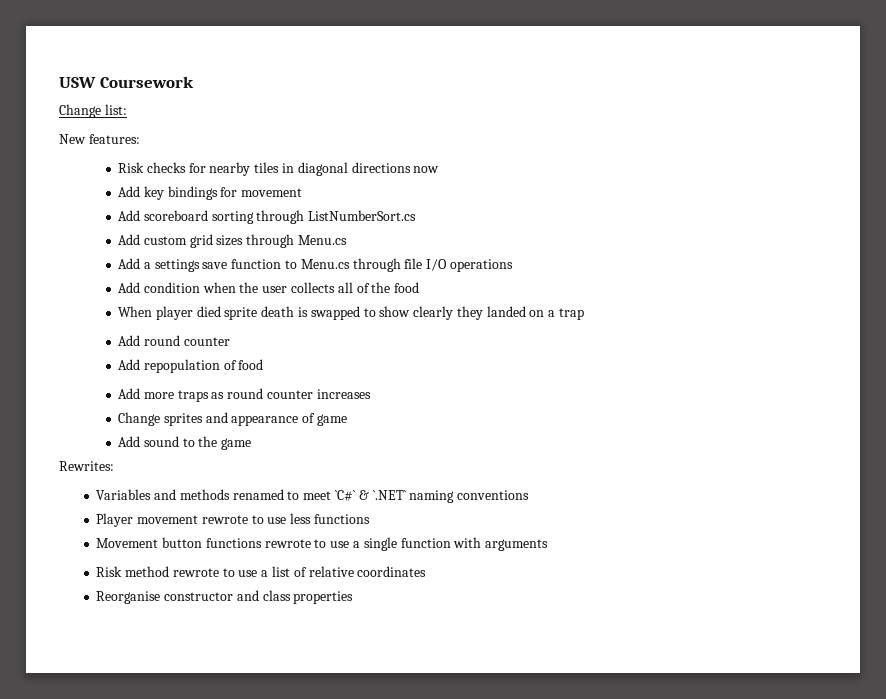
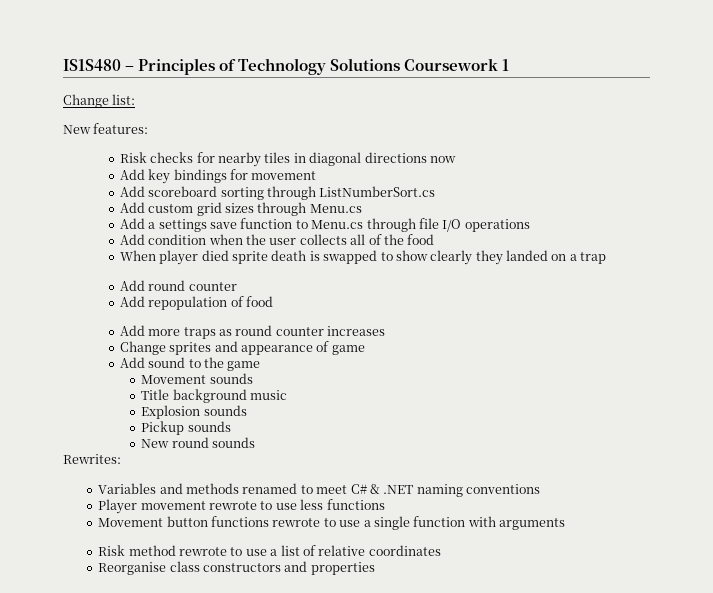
[59,77,96,88] USW -> [63,58,401,75] IS1S480 – Principles of Technology Solutions
(194, 82) none -> [502,59,510,71] 1
(252, 444) none -> [141,373,253,384] [141,389,288,403] [141,405,247,419] [141,421,231,435] [141,437,256,448] // Movement sounds // Title background music // Explosion sounds // Pickup sounds // New round sounds
[334,490,407,501] `C#` & `.NET` -> [350,484,414,494] C# & .NET
[164,590,291,601] constructor and class -> [169,561,308,572] class constructors and

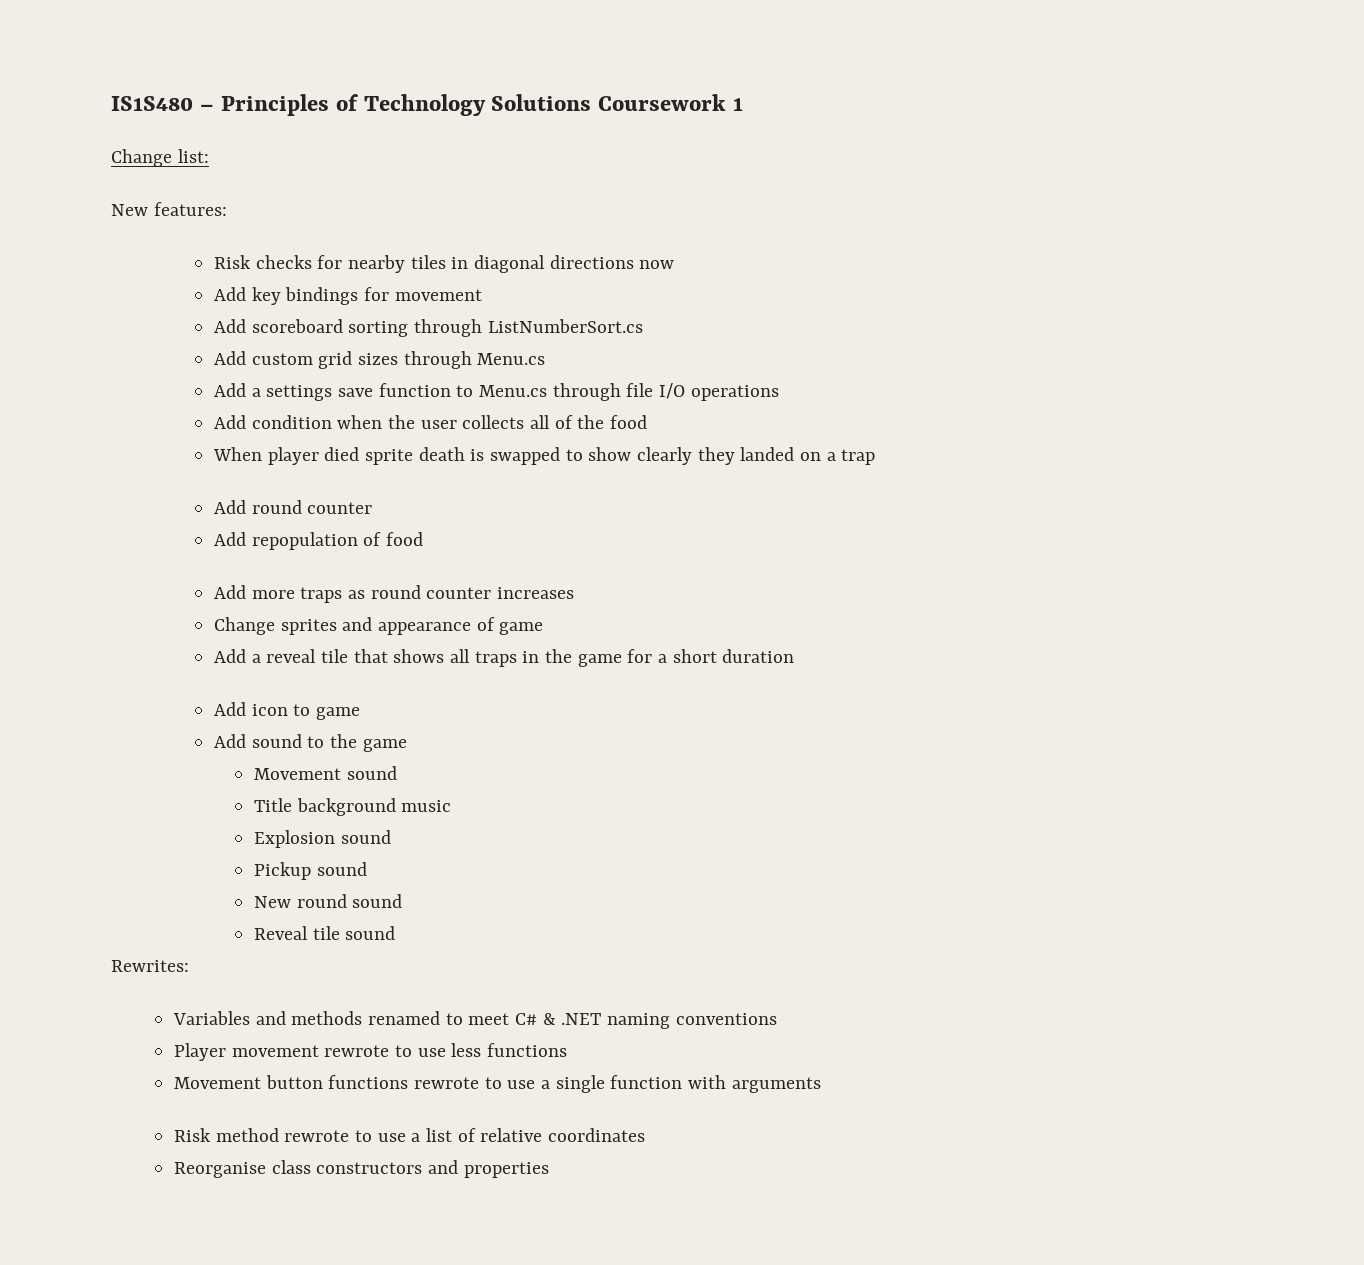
(365, 350) none -> [213,649,795,667] [213,702,360,720] // Add a reveal tile that shows all traps in the game for a short duration // Add icon to game
[209,373,253,384] sounds -> [346,766,397,780] sound
[203,405,247,416] sounds -> [340,830,391,844] sound
[187,421,231,432] sounds -> [316,862,367,876] sound
[212,437,256,448] sounds -> [352,894,403,908] [253,926,396,940] sound // Reveal tile sound

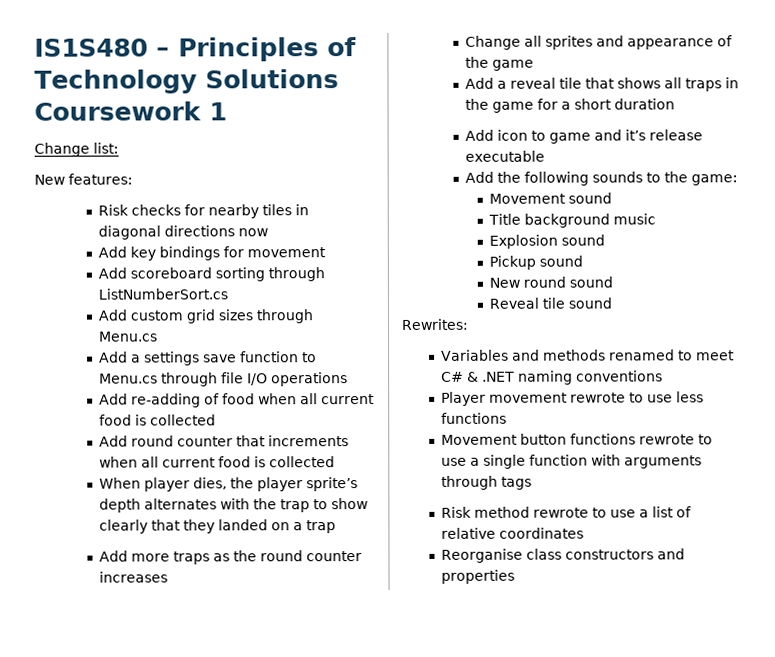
[251,415,647,429] [212,447,560,465] condition when the user collects all of the food // When player died sprite death is swapped -> [130,393,375,408] [98,414,216,426] [98,435,349,447] [98,456,335,468] [98,477,358,492] [98,498,310,513] re-adding of food when all current food is collected // Add round counter that increments when all current food is collected // When player dies, the player sprite’s depth alternates with the trap
(692, 456) none -> [150,519,181,531] that
[213,500,373,514] [213,532,423,550] // Add round counter // Add repopulation of food -> (336, 527) none
(365, 594) none -> [232,550,257,562] the
(275, 626) none -> [523,35,542,47] all
(495, 624) none -> [464,56,489,68] the
[213,734,302,748] // Add sound -> [593,129,703,141] [464,150,545,162] [464,171,643,186] and it’s release executable // Add the following sounds
[362,739,407,752] game -> [690,174,738,186] game:
(821, 1085) none -> [441,475,533,490] through tags

